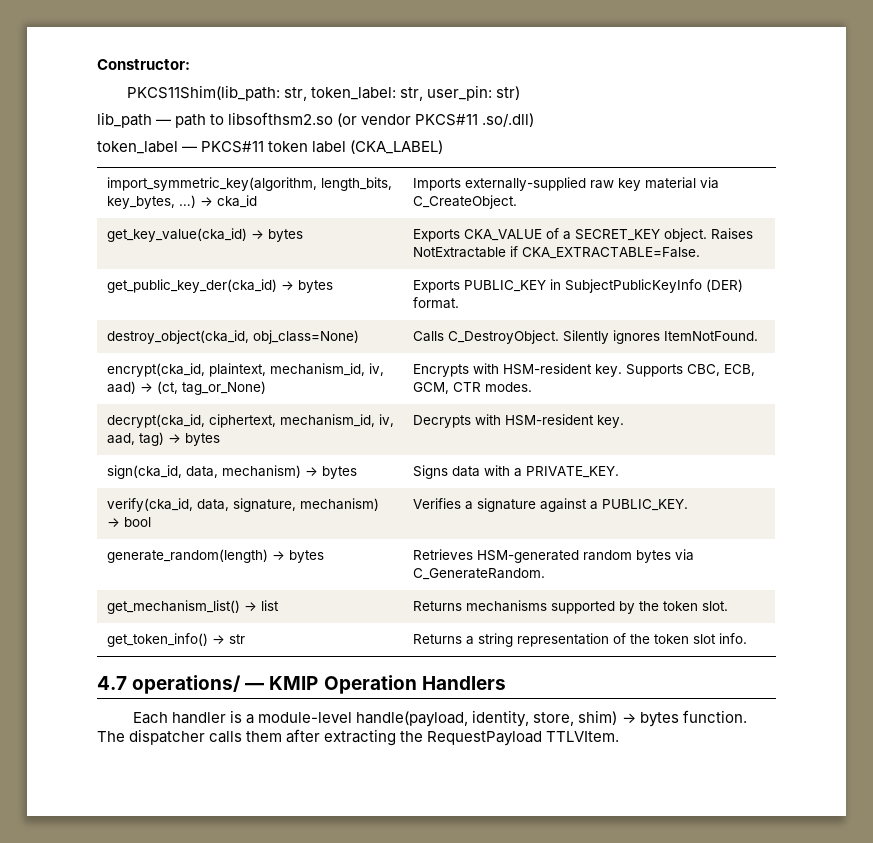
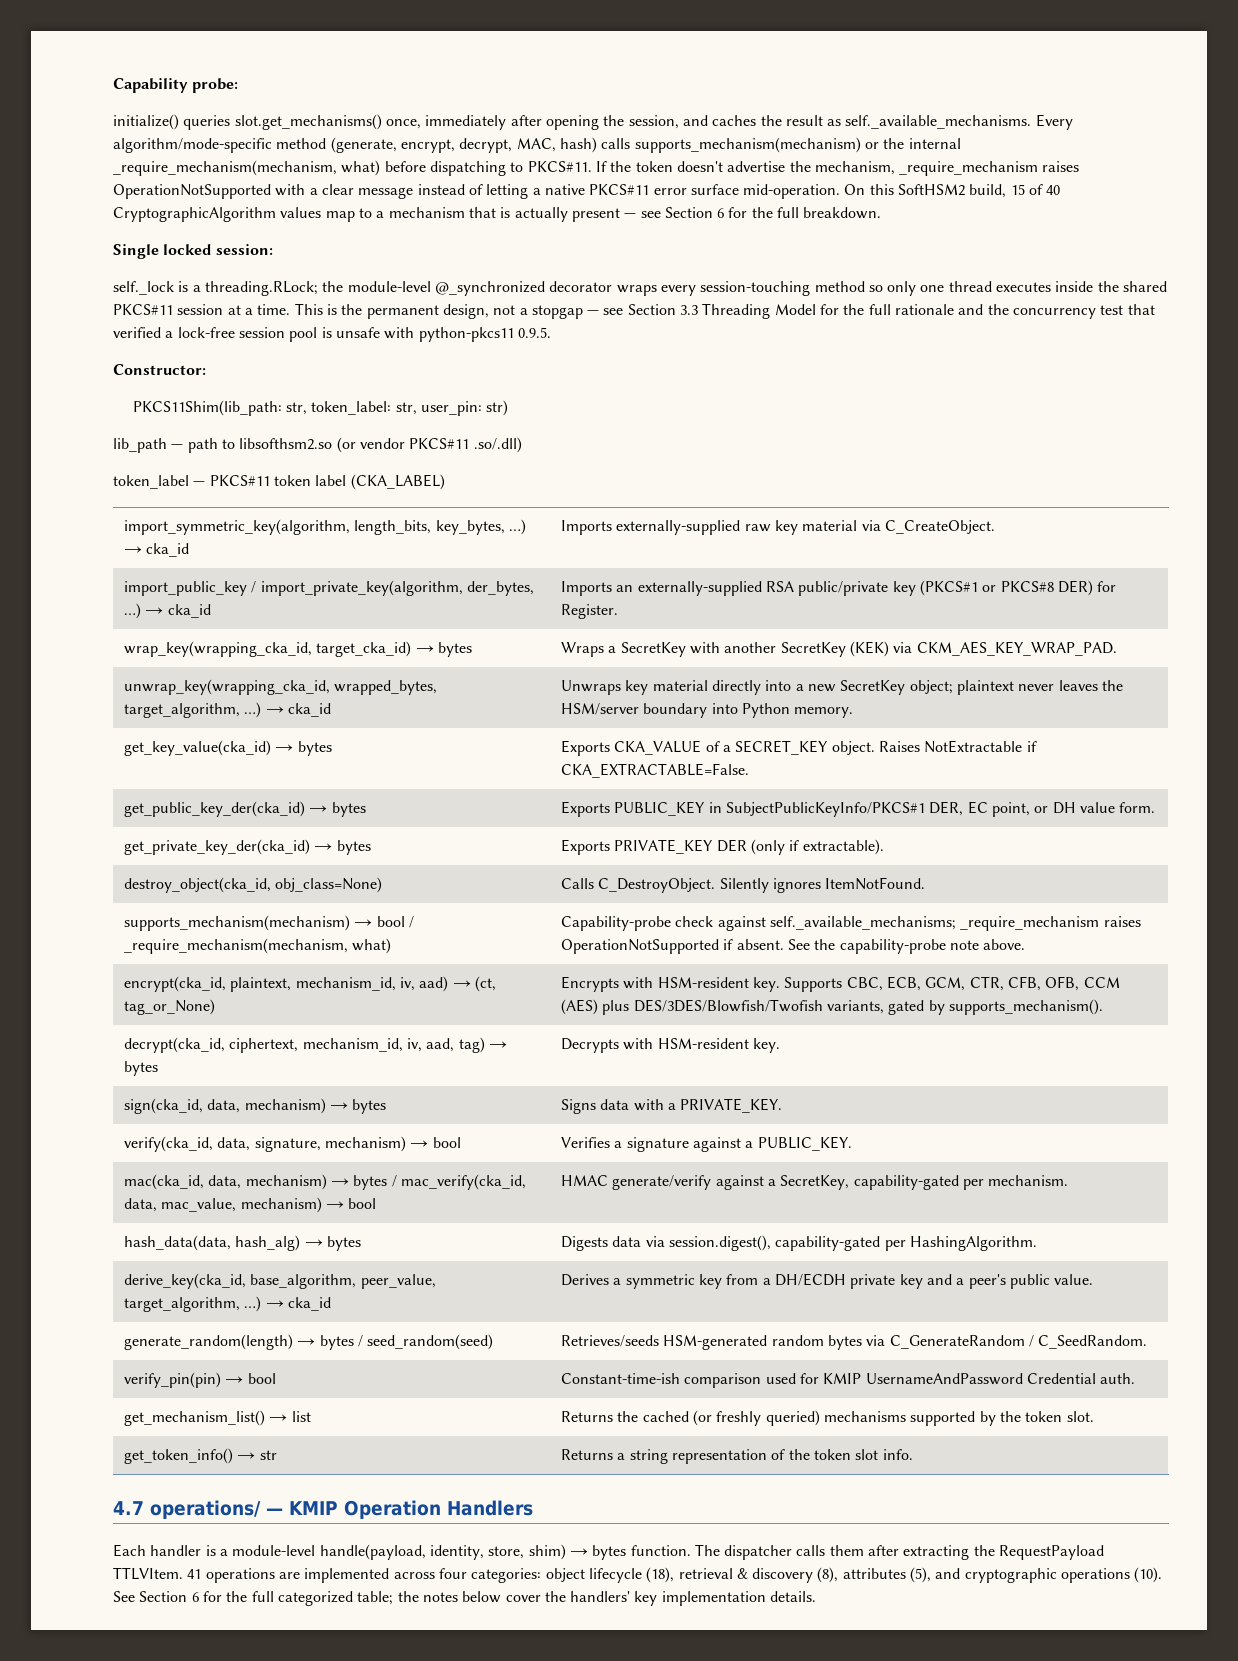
(97, 64) none -> [113,78,239,93] [113,114,1073,130] [113,137,961,153] [113,160,1080,176] [113,184,1061,199] [113,207,882,222] [113,244,273,259] [113,281,1168,296] [113,303,1155,319] [113,327,551,342] Capability probe: // initialize() queries slot.get_mechanisms() once, immediately after opening the session, and caches the result as self._available_mechanisms. Every algorithm/mode-specific method (generate, encrypt, decrypt, MAC, hash) calls supports_mechanism(mechanism) or the internal _require_mechanism(mechanism, what) before dispatching to PKCS#11. If the token doesn't advertise the mechanism, _require_mechanism raises OperationNotSupported with a clear message instead of letting a native PKCS#11 error surface mid-operation. On this SoftHSM2 build, 15 of 40 CryptographicAlgorithm values map to a mechanism that is actually present — see Section 6 for the full breakdown. // Single locked session: // self._lock is a threading.RLock; the module-level @_synchronized decorator wraps every session-touching method so only one thread executes inside the shared PKCS#11 session at a time. This is the permanent design, not a stopgap — see Section 3.3 Threading Model for the full rationale and the concurrency test that verified a lock-free session pool is unsafe with python-pkcs11 0.9.5. //
(517, 202) none -> [124,580,535,596] [124,603,211,619] [561,580,1117,596] [561,604,619,619] [124,641,473,657] [561,641,1117,657] [124,679,438,695] [124,702,332,718] [561,680,1123,695] [561,703,854,718] // import_public_key / import_private_key(algorithm, der_bytes, …) → cka_id | Imports an externally-supplied RSA public/private key (PKCS#1 or PKCS#8 DER) for Register. // wrap_key(wrapping_cka_id, target_cka_id) → bytes | Wraps a SecretKey with another SecretKey (KEK) via CKM_AES_KEY_WRAP_PAD. // unwrap_key(wrapping_cka_id, wrapped_bytes, target_algorithm, …) → cka_id | Unwraps key material directly into a new SecretKey object; plaintext never leaves the HSM/server boundary into Python memory.
[564,279,743,293] [412,297,459,309] SubjectPublicKeyInfo (DER) format. -> [726,801,1156,817] [124,839,371,855] [561,839,884,855] SubjectPublicKeyInfo/PKCS#1 DER, EC point, or DH value form. // get_private_key_der(cka_id) → bytes | Exports PRIVATE_KEY DER (only if extractable).
(758, 336) none -> [124,915,415,931] [124,938,392,954] [561,916,1141,931] [561,939,1026,954] // supports_mechanism(mechanism) → bool / _require_mechanism(mechanism, what) | Capability-probe check against self._available_mechanisms; _require_mechanism raises OperationNotSupported if absent. See the capability-probe note above.
[452,382,532,392] CTR modes. -> [969,976,1120,991] [561,999,1103,1015] CTR, CFB, OFB, CCM (AES) plus DES/3DES/Blowfish/Twofish variants, gated by supports_mechanism().
(688, 505) none -> [124,1174,526,1190] [124,1197,377,1213] [561,1175,1069,1190] [124,1235,362,1251] [561,1235,1037,1251] [124,1273,436,1289] [124,1296,332,1312] [561,1273,1094,1289] // mac(cka_id, data, mechanism) → bytes / mac_verify(cka_id, data, mac_value, mechanism) → bool | HMAC generate/verify against a SecretKey, capability-gated per mechanism. // hash_data(data, hash_alg) → bytes | Digests data via session.digest(), capability-gated per HashingAlgorithm. // derive_key(cka_id, base_algorithm, peer_value, target_algorithm, …) → cka_id | Derives a symmetric key from a DH/ECDH private key and a peer's public value.
[412,549,473,560] | Retrieves -> [358,1334,494,1350] [561,1335,660,1347] / seed_random(seed) | Retrieves/seeds
[412,568,545,580] C_GenerateRandom. -> [889,1335,1148,1349] [124,1372,276,1388] [561,1373,1136,1388] C_GenerateRandom / C_SeedRandom. // verify_pin(pin) → bool | Constant-time-ish comparison used for KMIP UsernameAndPassword Credential auth.
(462, 606) none -> [617,1410,820,1426] the cached (or freshly queried)
(620, 736) none -> [187,1567,1163,1583] [113,1591,817,1606] 41 operations are implemented across four categories: object lifecycle (18), retrieval & discovery (8), attributes (5), and cryptographic operations (10). See Section 6 for the full categorized table; the notes below cover the handlers' key implementation details.

